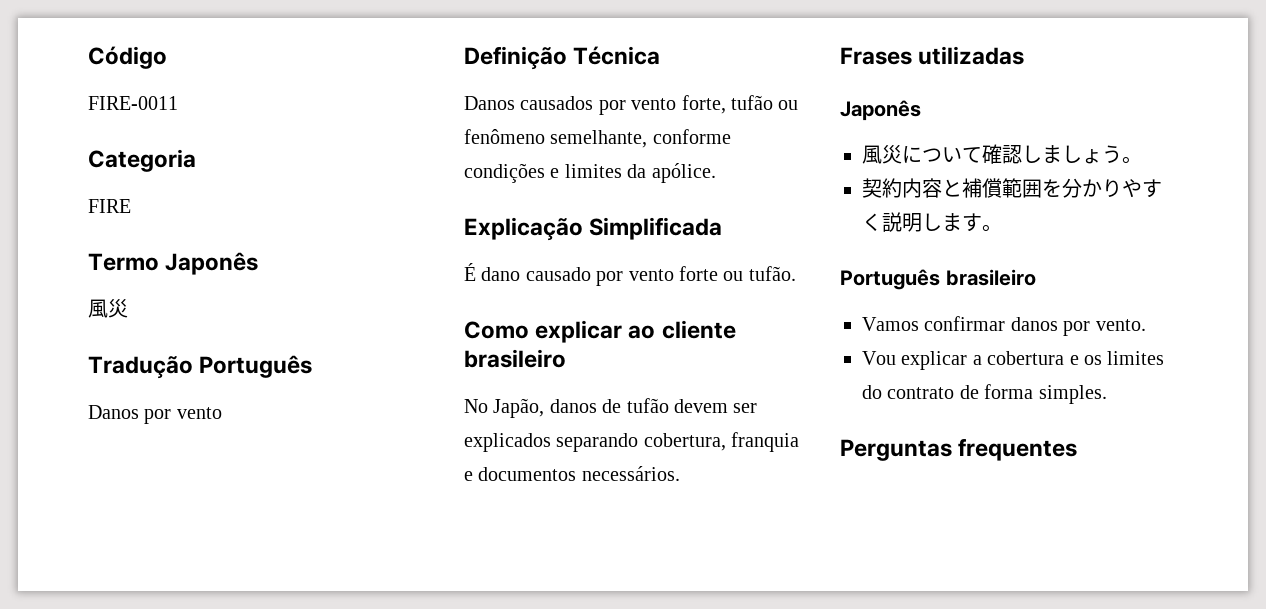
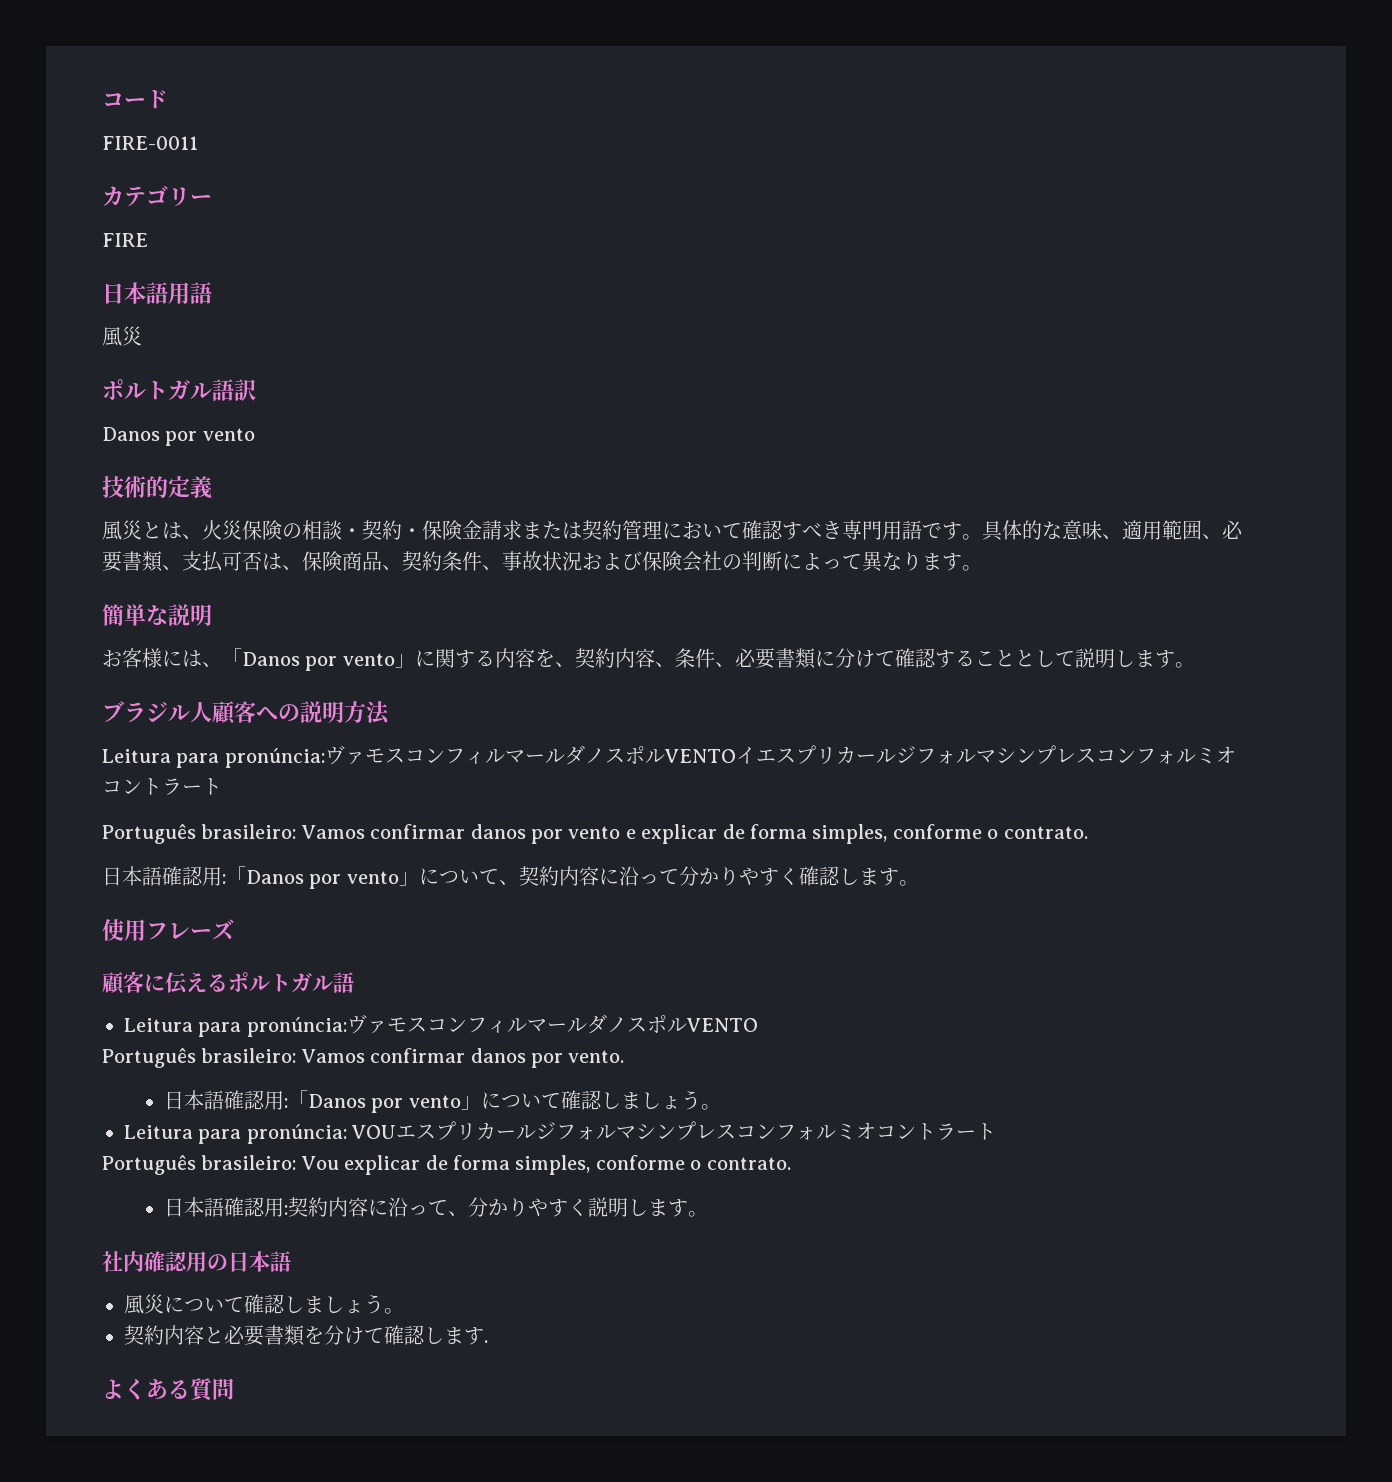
[88,46,167,69] Código -> [102,90,168,109] コード
[88,149,196,172] Categoria -> [102,185,212,207] カテゴリー
[88,252,259,275] Termo Japonês -> [102,282,212,304] 日本語用語
[88,355,313,379] Tradução Português -> [102,379,256,401] ポルトガル語訳
[464,46,661,70] [464,95,799,115] [464,129,731,148] [464,163,716,183] [464,217,723,241] [464,263,796,286] [464,320,736,343] [464,349,566,368] [464,398,758,418] [464,432,800,452] [464,466,680,481] [840,46,1025,65] [840,100,921,121] Definição Técnica // Danos causados por vento forte, tufão ou fenômeno semelhante, conforme condições e limites da apólice. // Explicação Simplificada // É dano causado por vento forte ou tufão. // Como explicar ao cliente brasileiro // No Japão, danos de tufão devem ser explicados separando cobertura, franquia e documentos necessários. // Frases utilizadas // Japonês -> [102,476,212,498] [102,520,1243,541] [102,551,982,572] [102,604,212,626] [102,648,1195,671] [102,701,390,725] [102,745,1236,768] [102,778,222,795] [102,824,1088,844] [102,866,919,889] [102,919,234,941] [102,971,354,995] [124,1014,758,1037] [102,1048,625,1068] [163,1090,721,1113] [124,1121,997,1144] [102,1155,791,1175] [163,1197,708,1217] [102,1251,291,1272] 技術的定義 // 風災とは、火災保険の相談・契約・保険金請求または契約管理において確認すべき専門用語です。具体的な意味、適用範囲、必要書類、支払可否は、保険商品、契約条件、事故状況および保険会社の判断によって異なります。 // 簡単な説明 // お客様には、「Danos por vento」に関する内容を、契約内容、条件、必要書類に分けて確認することとして説明します。 // ブラジル人顧客への説明方法 // Leitura para pronúncia:ヴァモスコンフィルマールダノスポルVENTOイエスプリカールジフォルマシンプレスコンフォルミオコントラート // Português brasileiro: Vamos confirmar danos por vento e explicar de forma simples, conforme o contrato. // 日本語確認用:「Danos por vento」について、契約内容に沿って分かりやすく確認します。 // 使用フレーズ // 顧客に伝えるポルトガル語 // Leitura para pronúncia:ヴァモスコンフィルマールダノスポルVENTO // Português brasileiro: Vamos confirmar danos por vento. // 日本語確認用:「Danos por vento」について確認しましょう。 // Leitura para pronúncia: VOUエスプリカールジフォルマシンプレスコンフォルミオコントラート // Português brasileiro: Vou explicar de forma simples, conforme o contrato. // 日本語確認用:契約内容に沿って、分かりやすく説明します。 // 社内確認用の日本語
[962,178,1162,198] [862,212,1002,232] [840,269,1036,290] [862,316,1146,336] [862,351,1165,370] [862,384,1107,404] [840,438,1078,461] 補償範囲を分かりやすく説明します。 // Português brasileiro // Vamos confirmar danos por vento. // Vou explicar a cobertura e os limites do contrato de forma simples. // Perguntas frequentes -> [224,1325,488,1346] [102,1378,234,1402] 必要書類を分けて確認します. // よくある質問

